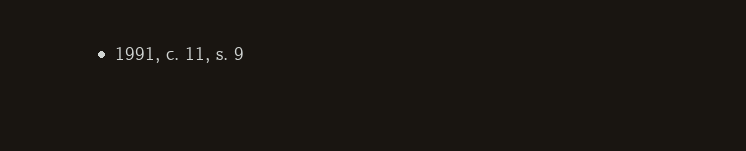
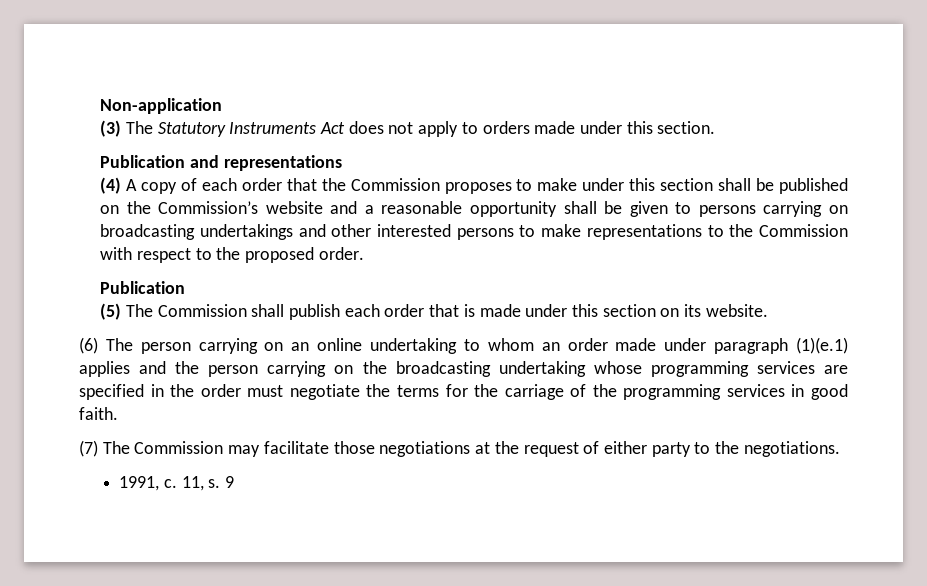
(115, 55) none -> [100,98,223,114] [100,120,716,137] [100,155,342,171] [100,177,848,194] [100,201,849,217] [100,224,848,240] [100,247,364,263] [100,281,186,294] [100,303,768,320] [79,337,849,354] [79,361,849,377] [79,384,848,400] [79,407,118,420] [79,440,840,457] Non-application // (3) The Statutory Instruments Act does not apply to orders made under this section. // Publication and representations // (4) A copy of each order that the Commission proposes to make under this section shall be published on the Commission’s website and a reasonable opportunity shall be given to persons carrying on broadcasting undertakings and other interested persons to make representations to the Commission with respect to the proposed order. // Publication // (5) The Commission shall publish each order that is made under this section on its website. // (6) The person carrying on an online undertaking to whom an order made under paragraph (1)(e.1) applies and the person carrying on the broadcasting undertaking whose programming services are specified in the order must negotiate the terms for the carriage of the programming services in good faith. // (7) The Commission may facilitate those negotiations at the request of either party to the negotiations. //

